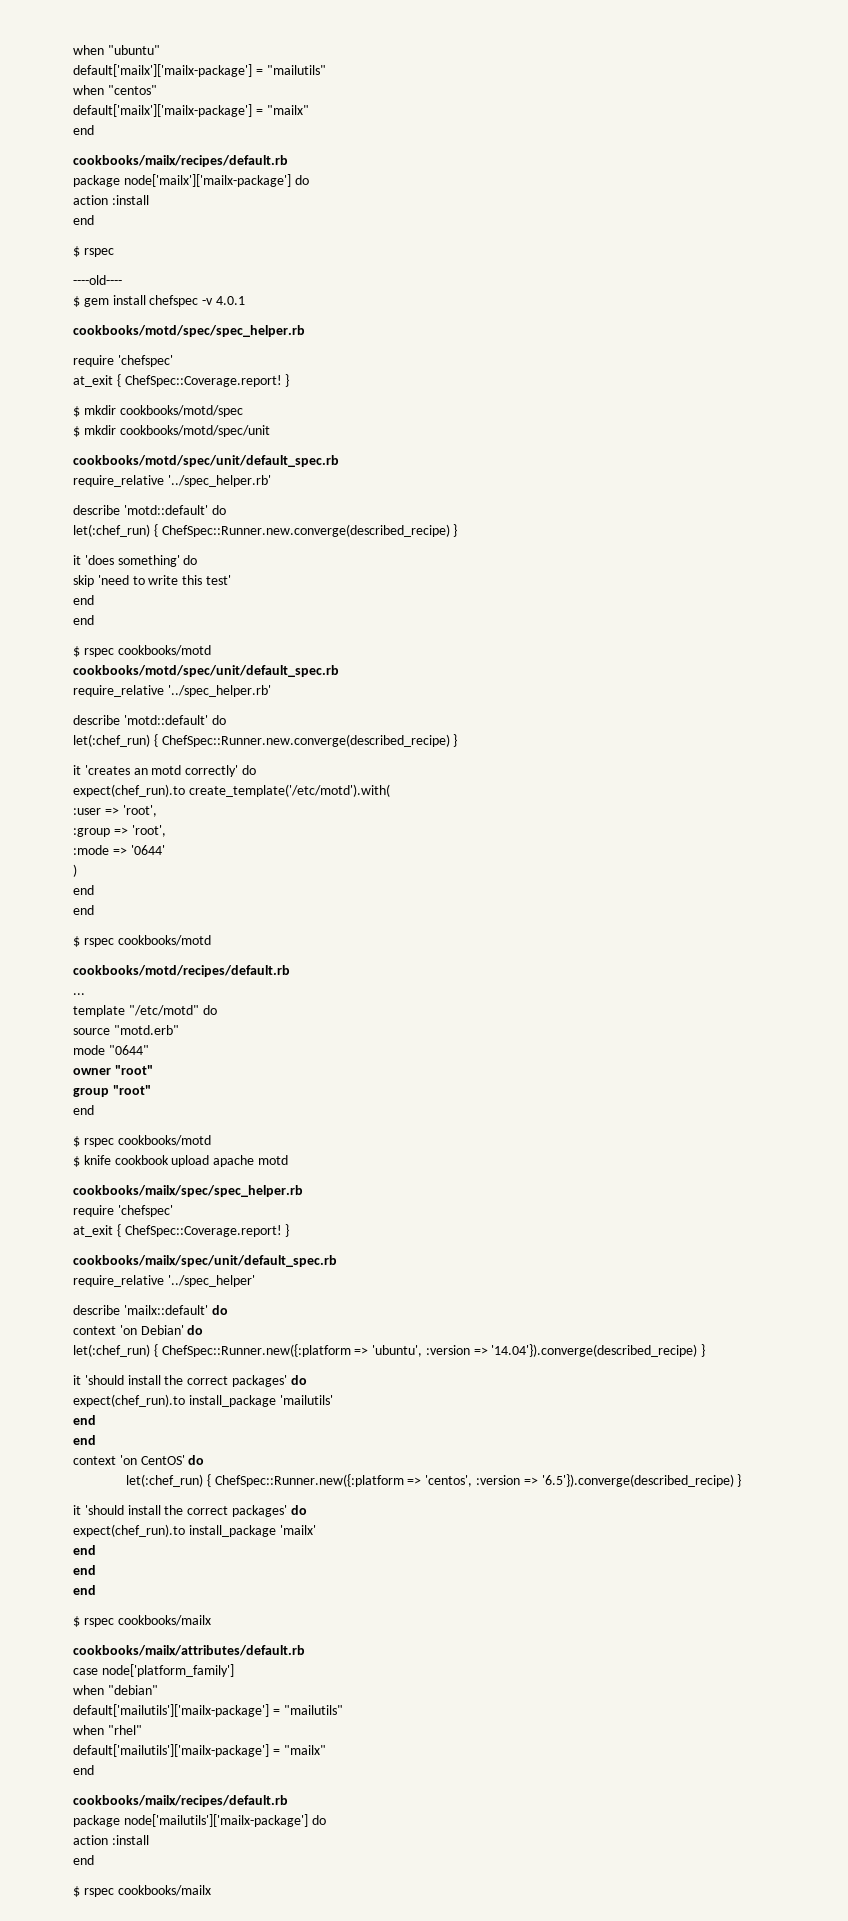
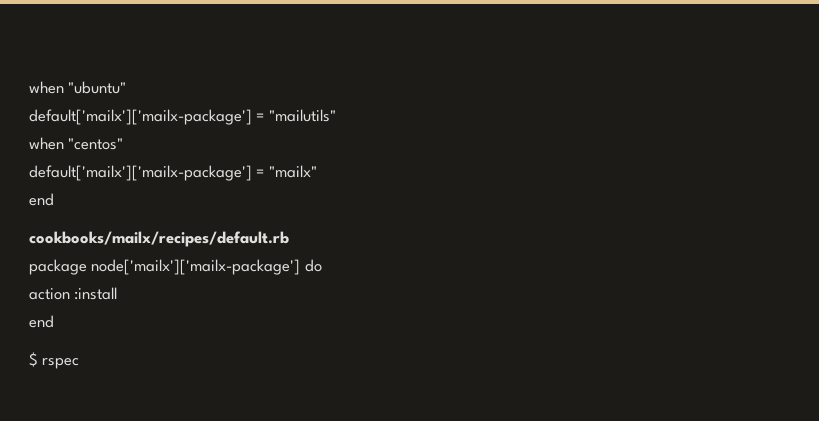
[73,275,122,285] [73,295,245,307] [73,325,305,337] [73,355,173,367] [73,374,290,387] [73,405,243,417] [73,425,270,437] [73,455,339,467] [73,475,271,487] [73,505,226,515] [73,524,458,537] [73,555,198,567] [73,575,231,587] [73,595,94,605] [73,615,94,625] [73,645,211,657] [73,665,339,677] [73,685,271,697] [73,715,226,725] [73,734,458,747] [73,765,256,777] [73,784,390,797] [73,805,157,817] [73,825,166,837] [73,845,165,855] [73,864,77,877] [73,885,94,895] [73,905,94,915] [73,935,211,947] [73,965,290,977] [73,993,85,995] [73,1005,217,1017] [73,1025,179,1035] [73,1045,149,1055] [73,1065,153,1075] [73,1085,151,1097] [73,1105,94,1115] [73,1135,211,1147] [73,1155,288,1167] [73,1185,303,1197] [73,1205,173,1217] [73,1224,290,1237] [73,1255,337,1267] [73,1275,255,1287] [73,1305,228,1315] [73,1325,204,1335] [73,1344,706,1357] [73,1375,307,1387] [73,1394,333,1407] [73,1415,96,1425] [73,1435,96,1445] [73,1455,205,1465] [126,1474,742,1487] [73,1505,307,1517] [73,1524,316,1537] [73,1545,96,1555] [73,1565,96,1575] [73,1585,96,1595] [73,1615,211,1627] [73,1645,305,1656] [73,1664,234,1677] [73,1685,158,1695] [73,1704,343,1717] [73,1725,142,1735] [73,1744,326,1757] [73,1765,94,1775] [73,1795,288,1807] [73,1814,326,1827] [73,1835,149,1845] [73,1855,94,1865] [73,1885,211,1897] // ----old---- // $ gem install chefspec -v 4.0.1 // cookbooks/motd/spec/spec_helper.rb // require 'chefspec' // at_exit { ChefSpec::Coverage.report! } // $ mkdir cookbooks/motd/spec // $ mkdir cookbooks/motd/spec/unit // cookbooks/motd/spec/unit/default_spec.rb // require_relative '../spec_helper.rb' // describe 'motd::default' do // let(:chef_run) { ChefSpec::Runner.new.converge(described_recipe) } // it 'does something' do // skip 'need to write this test' // end // end // $ rspec cookbooks/motd // cookbooks/motd/spec/unit/default_spec.rb // require_relative '../spec_helper.rb' // describe 'motd::default' do // let(:chef_run) { ChefSpec::Runner.new.converge(described_recipe) } // it 'creates an motd correctly' do // expect(chef_run).to create_template('/etc/motd').with( // :user => 'root', // :group => 'root', // :mode => '0644' // ) // end // end // $ rspec cookbooks/motd // cookbooks/motd/recipes/default.rb // ... // template "/etc/motd" do // source "motd.erb" // mode "0644" // owner "root" // group "root" // end // $ rspec cookbooks/motd // $ knife cookbook upload apache motd // cookbooks/mailx/spec/spec_helper.rb // require 'chefspec' // at_exit { ChefSpec::Coverage.report! } // cookbooks/mailx/spec/unit/default_spec.rb // require_relative '../spec_helper' // describe 'mailx::default' do // context 'on Debian' do // let(:chef_run) { ChefSpec::Runner.new({:platform => 'ubuntu', :version => '14.04'}).converge(described_recipe) } // it 'should install the correct packages' do // expect(chef_run).to install_package 'mailutils' // end // end // context 'on CentOS' do // let(:chef_run) { ChefSpec::Runner.new({:platform => 'centos', :version => '6.5'}).converge(described_recipe) } // it 'should install the correct packages' do // expect(chef_run).to install_package 'mailx' // end // end // end // $ rspec cookbooks/mailx // cookbooks/mailx/attributes/default.rb // case node['platform_family'] // when "debian" // default['mailutils']['mailx-package'] = "mailutils" // when "rhel" // default['mailutils']['mailx-package'] = "mailx" // end // cookbooks/mailx/recipes/default.rb // package node['mailutils']['mailx-package'] do // action :install // end // $ rspec cookbooks/mailx -> (80, 363) none

